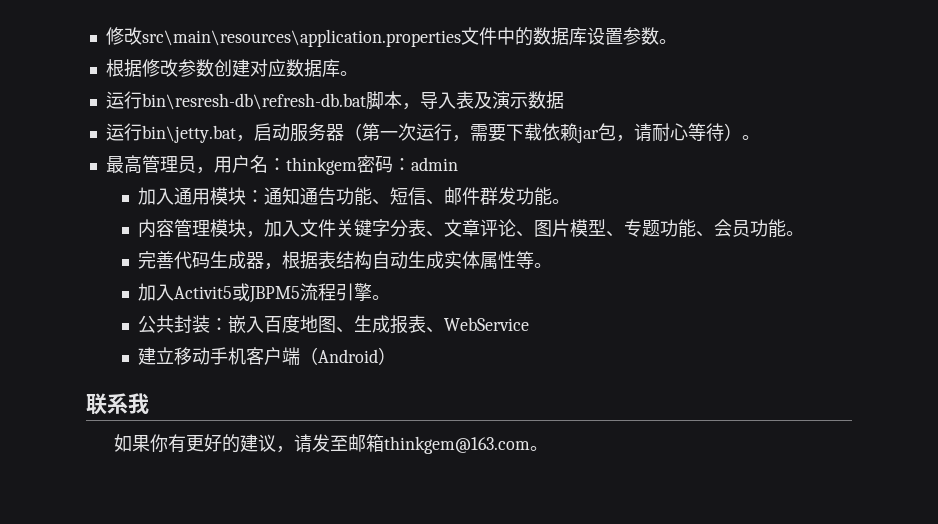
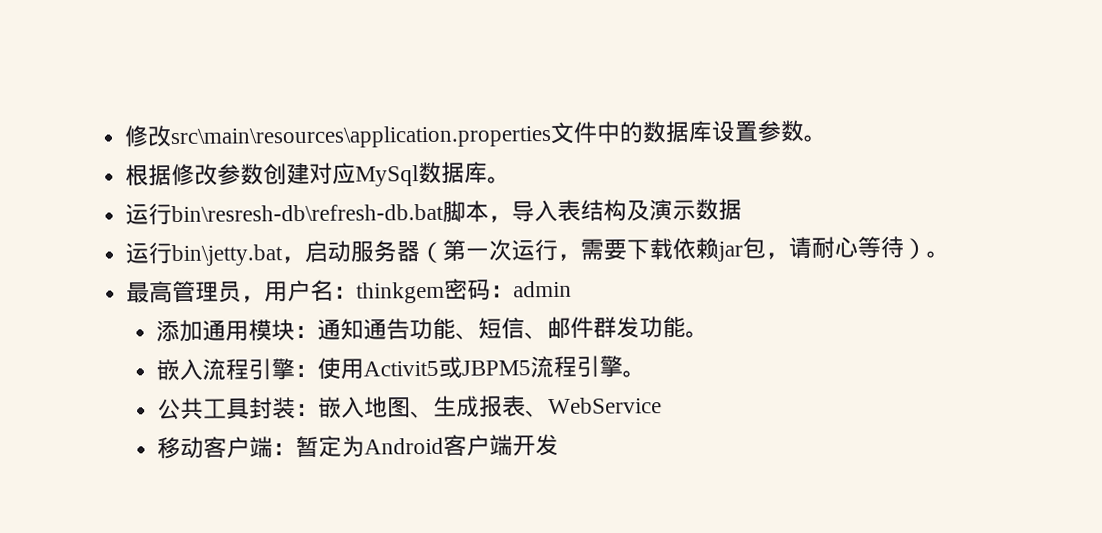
(286, 68) none -> [355,165,420,187] MySql
(474, 100) none -> [580,199,628,222] 结构
[137,187,174,205] 加入 -> [156,319,204,343] 添加
[137,219,804,238] [137,251,552,270] [137,283,174,301] 内容管理模块，加入文件关键字分表、文章评论、图片模型、专题功能、会员功能。 // 完善代码生成器，根据表结构自动生成实体属性等。 // 加入 -> [156,357,365,382] 嵌入流程引擎：使用
(174, 324) none -> [203,398,251,420] 工具
[263,315,300,333] 百度 -> (366, 407) none
[137,347,396,365] [86,393,149,415] [114,434,549,454] 建立移动手机客户端（Android） // 联系我 // 如果你有更好的建议，请发至邮箱thinkgem@163.com。 -> [157,433,560,460] 移动客户端：暂定为Android客户端开发

